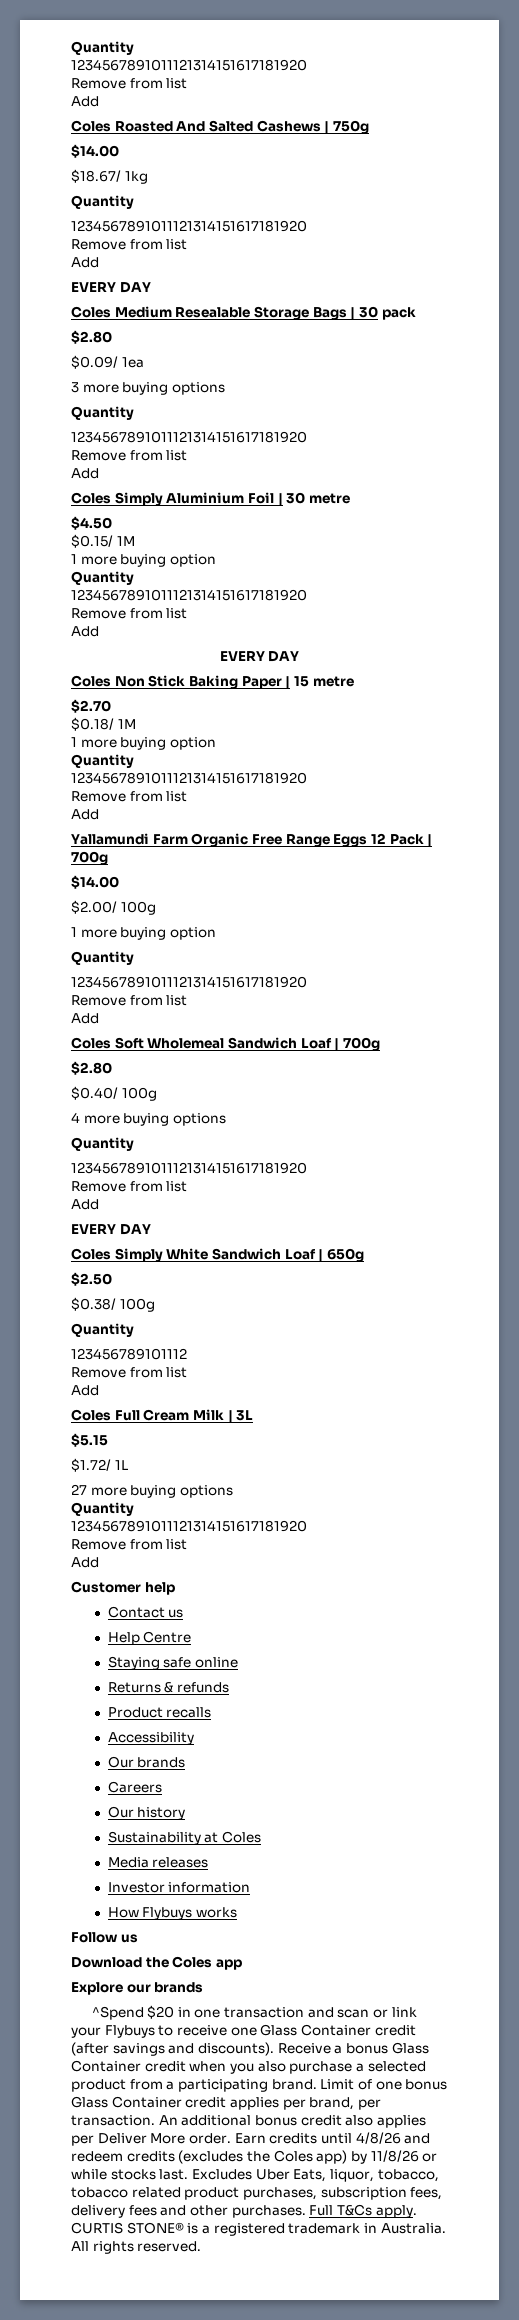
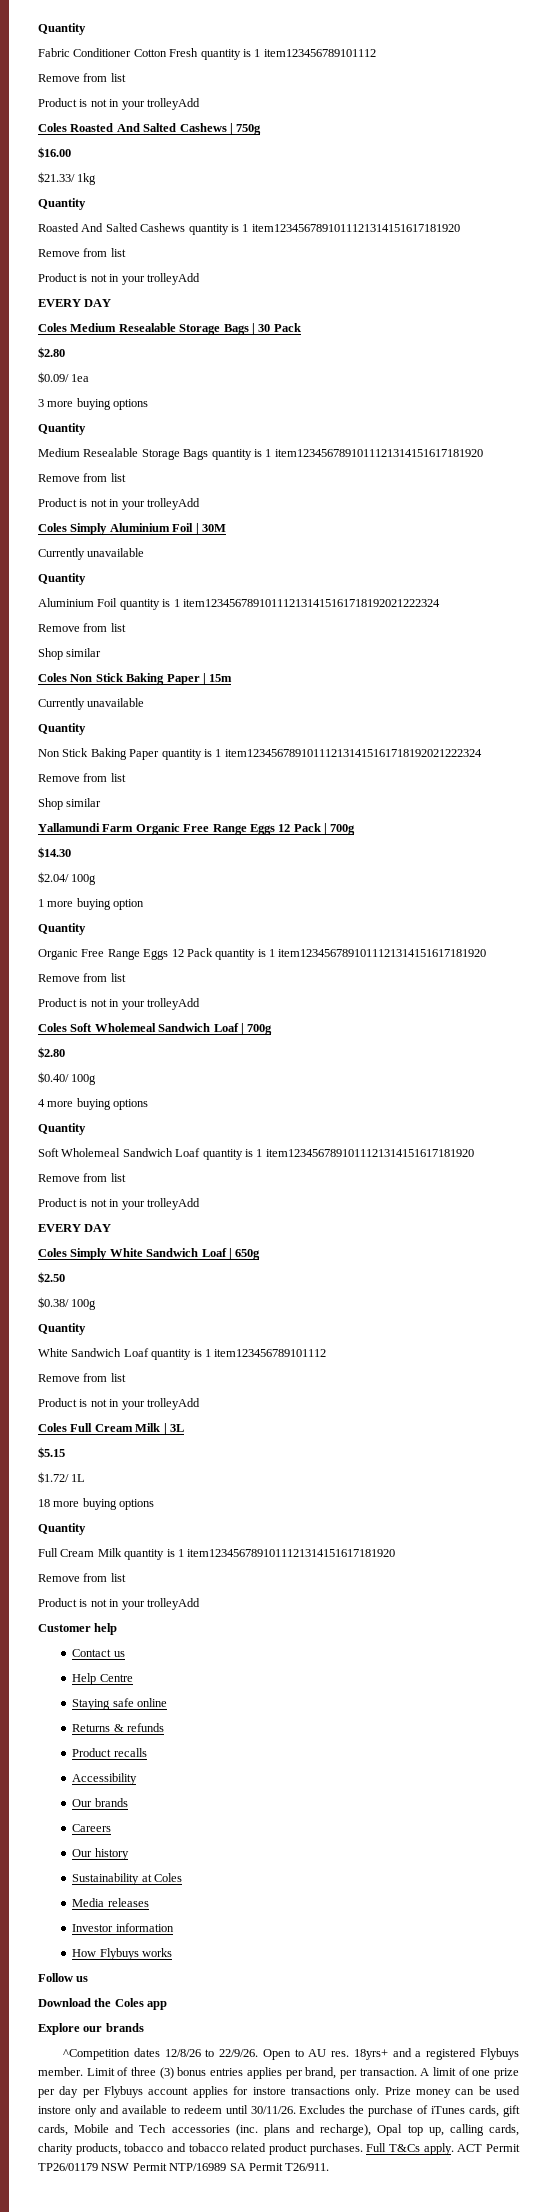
[71,41,134,55] [71,59,307,71] [71,78,188,89] [71,96,99,107] Quantity // 1234567891011121314151617181920 // Remove from list // Add -> [38,23,86,35] [38,48,376,60] [38,73,126,82] [38,98,200,110] Quantity // Fabric Conditioner Cotton Fresh quantity is 1 item123456789101112 // Remove from list // Product is not in your trolleyAdd
[71,144,119,158] [71,169,121,183] $14.00 // $18.67/ -> [38,147,71,158] [38,172,75,183] $16.00 // $21.33/
[71,220,307,232] [71,239,188,250] [71,257,99,268] 1234567891011121314151617181920 // Remove from list // Add -> [38,223,460,235] [38,248,126,257] [38,273,200,285] Roasted And Salted Cashews quantity is 1 item1234567891011121314151617181920 // Remove from list // Product is not in your trolleyAdd
[381,307,416,320] pack -> [273,323,301,332] Pack
[71,431,307,443] [71,450,188,461] [71,468,99,479] 1234567891011121314151617181920 // Remove from list // Add -> [38,448,483,460] [38,473,126,482] [38,498,200,510] Medium Resealable Storage Bags quantity is 1 item1234567891011121314151617181920 // Remove from list // Product is not in your trolleyAdd
[286,492,350,504] [71,516,112,530] [71,534,135,548] [71,554,216,567] [71,571,134,585] [71,589,307,601] [71,608,188,619] [71,626,99,637] [219,651,300,662] 30 metre // $4.50 // $0.15/ 1M // 1 more buying option // Quantity // 1234567891011121314151617181920 // Remove from list // Add // EVERY DAY -> [201,524,226,532] [38,548,145,560] [38,573,86,585] [38,598,440,610] [38,623,126,632] [38,648,102,660] 30M // Currently unavailable // Quantity // Aluminium Foil quantity is 1 item123456789101112131415161718192021222324 // Remove from list // Shop similar
[293,676,354,687] [71,699,111,713] [71,717,136,731] [71,737,216,750] [71,754,134,768] [71,772,307,784] [71,791,188,802] [71,809,99,820] 15 metre // $2.70 // $0.18/ 1M // 1 more buying option // Quantity // 1234567891011121314151617181920 // Remove from list // Add -> [209,674,233,682] [38,698,145,710] [38,723,86,735] [38,748,482,760] [38,773,126,782] [38,798,102,810] 15m // Currently unavailable // Quantity // Non Stick Baking Paper quantity is 1 item123456789101112131415161718192021222324 // Remove from list // Shop similar
[71,875,119,889] [71,900,117,914] $14.00 // $2.00/ -> [38,847,71,858] [38,872,69,883] $14.30 // $2.04/
[71,976,307,988] [71,995,188,1006] [71,1013,99,1024] 1234567891011121314151617181920 // Remove from list // Add -> [38,948,487,960] [38,973,126,982] [38,998,200,1010] Organic Free Range Eggs 12 Pack quantity is 1 item1234567891011121314151617181920 // Remove from list // Product is not in your trolleyAdd
[71,1162,307,1174] [71,1181,188,1192] [71,1199,99,1210] 1234567891011121314151617181920 // Remove from list // Add -> [38,1148,474,1160] [38,1173,126,1182] [38,1198,200,1210] Soft Wholemeal Sandwich Loaf quantity is 1 item1234567891011121314151617181920 // Remove from list // Product is not in your trolleyAdd
[71,1348,187,1360] [71,1367,188,1378] [71,1385,99,1396] 123456789101112 // Remove from list // Add -> [38,1348,327,1360] [38,1373,126,1382] [38,1398,200,1410] White Sandwich Loaf quantity is 1 item123456789101112 // Remove from list // Product is not in your trolleyAdd
[71,1484,233,1498] [71,1502,134,1516] [71,1520,307,1532] [71,1539,188,1550] [71,1557,99,1568] 27 more buying options // Quantity // 1234567891011121314151617181920 // Remove from list // Add -> [38,1498,155,1510] [38,1523,86,1535] [38,1548,396,1560] [38,1573,126,1582] [38,1598,200,1610] 18 more buying options // Quantity // Full Cream Milk quantity is 1 item1234567891011121314151617181920 // Remove from list // Product is not in your trolleyAdd
[91,2005,417,2020] [71,2024,416,2038] [71,2042,429,2056] [71,2060,426,2074] [71,2079,448,2092] [71,2096,227,2108] ^Spend $20 in one transaction and scan or link your Flybuys to receive one Glass Container credit (after savings and discounts). Receive a bonus Glass Container credit when you also purchase a selected product from a participating brand. Limit of one bonus Glass Container credit -> [63,2048,520,2060] [38,2067,244,2079] ^Competition dates 12/8/26 to 22/9/26. Open to AU res. 18yrs+ and a registered Flybuys member. Limit of three (3) bonus entries
[158,2115,426,2128] [71,2132,431,2146] [71,2150,438,2164] [71,2169,439,2182] [71,2187,443,2200] [71,2204,417,2218] [71,2222,446,2236] [71,2241,202,2254] An additional bonus credit also applies per Deliver More order. Earn credits until 4/8/26 and redeem credits (excludes the Coles app) by 11/8/26 or while stocks last. Excludes Uber Eats, liquor, tobacco, tobacco related product purchases, subscription fees, delivery fees and other purchases. Full T&Cs apply. CURTIS STONE® is a registered trademark in Australia. All rights reserved. -> [420,2067,519,2079] [38,2086,520,2098] [38,2105,520,2117] [38,2124,519,2136] [38,2143,521,2155] [38,2163,330,2171] A limit of one prize per day per Flybuys account applies for instore transactions only. Prize money can be used instore only and available to redeem until 30/11/26. Excludes the purchase of iTunes cards, gift cards, Mobile and Tech accessories (inc. plans and recharge), Opal top up, calling cards, charity products, tobacco and tobacco related product purchases. Full T&Cs apply. ACT Permit TP26/01179 NSW Permit NTP/16989 SA Permit T26/911.

